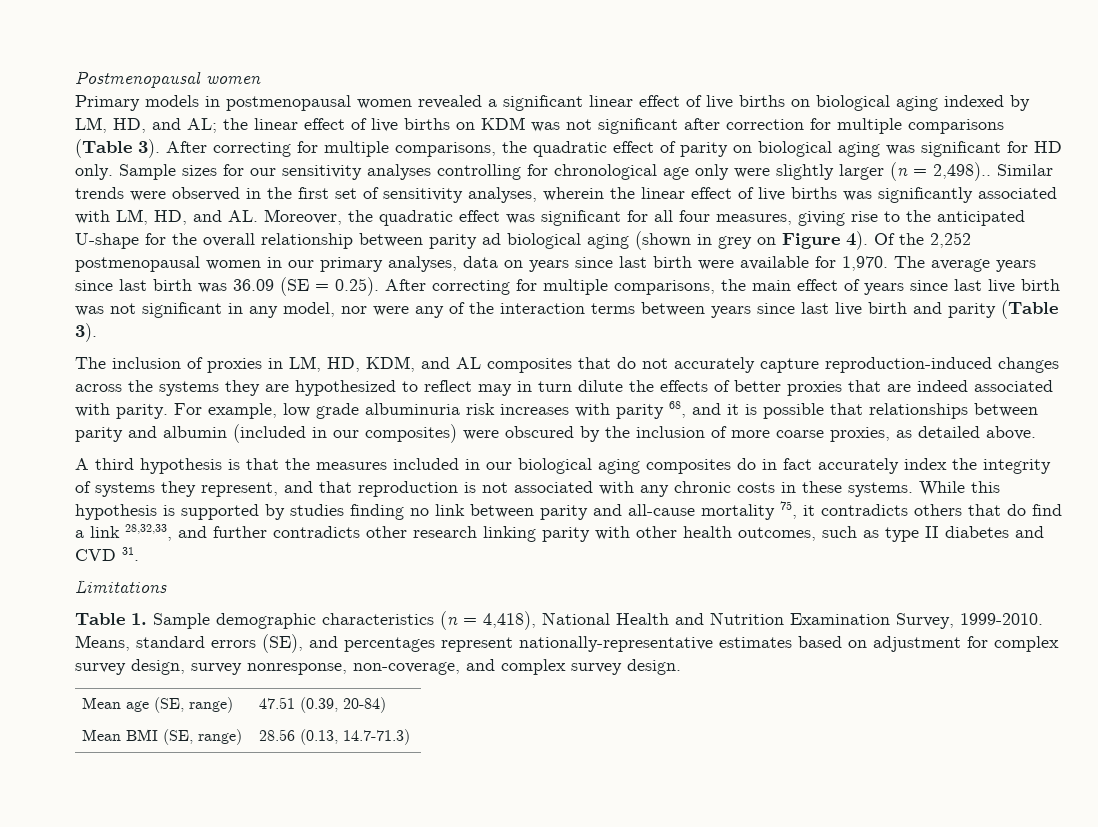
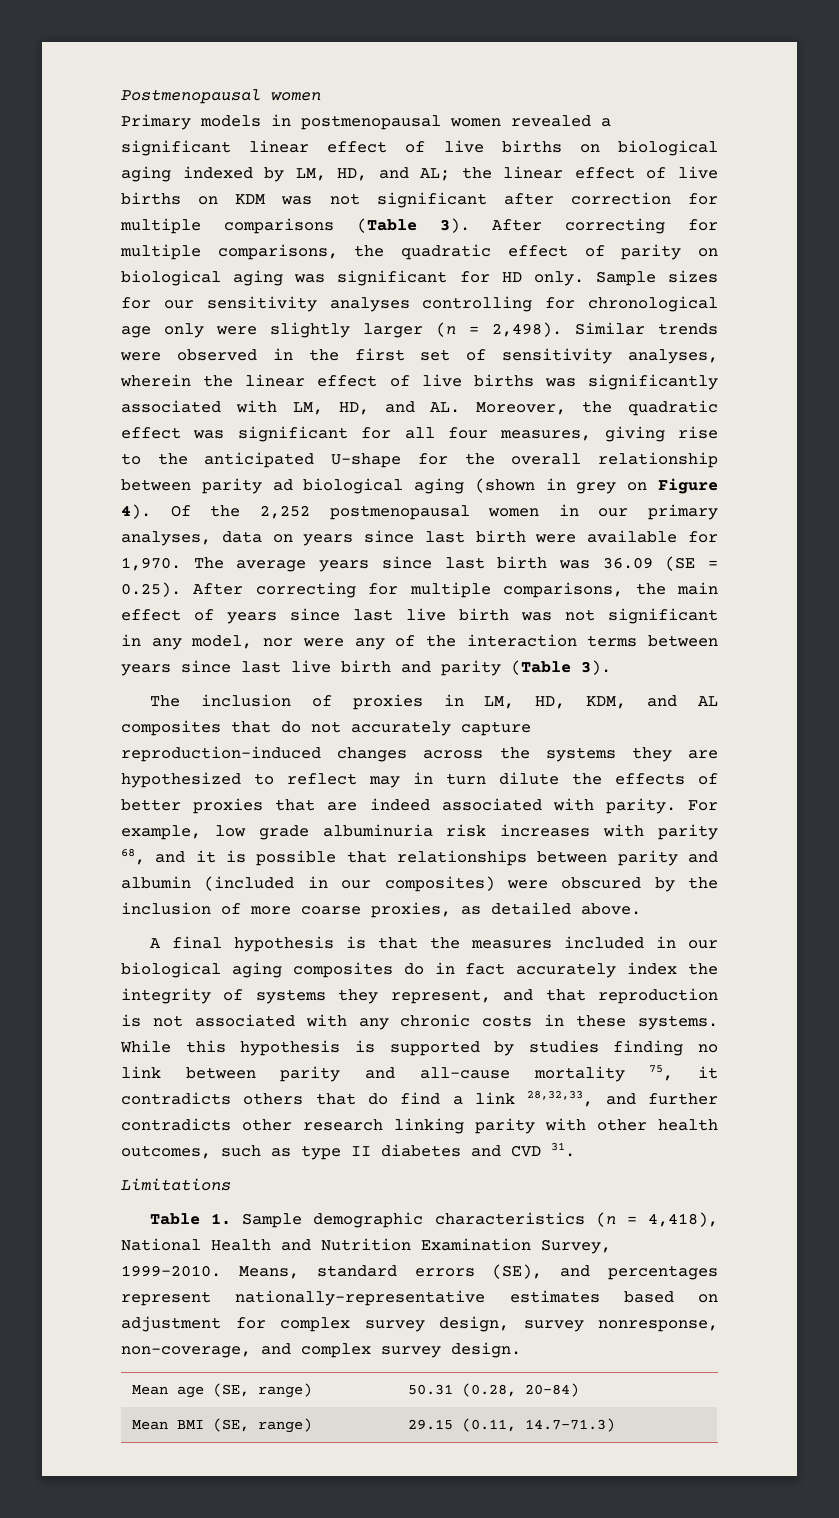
[933,162,991,181] 2,498).. -> [492,322,562,337] 2,498).
[95,458,134,470] third -> [171,936,222,949] final
[259,697,339,713] 47.51 (0.39, -> [408,1383,517,1397] 50.31 (0.28,
[259,729,339,745] 28.56 (0.13, -> [408,1418,517,1432] 29.15 (0.11,

